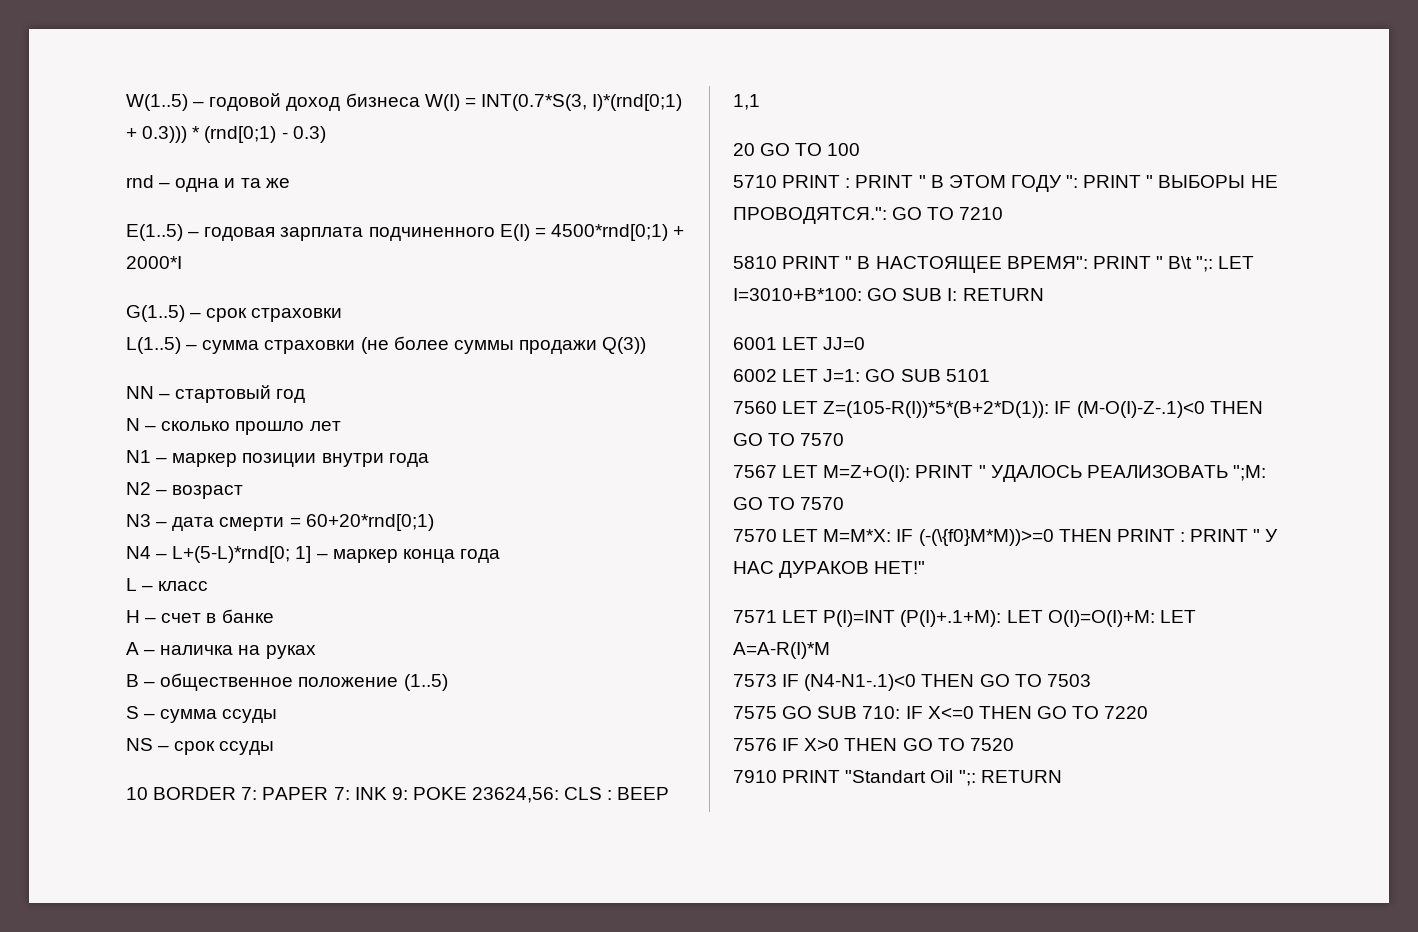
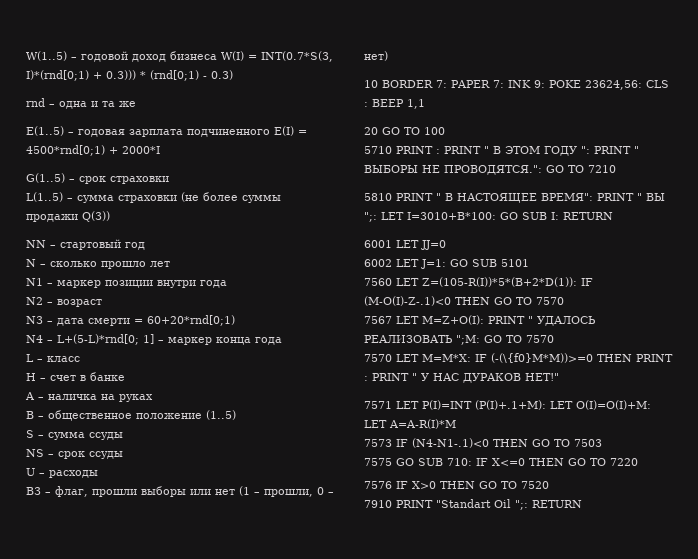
(275, 748) none -> [26,468,98,478] [26,486,334,497] [364,51,388,61] // U – расходы // B3 – флаг, прошли выборы или нет (1 – прошли, 0 – нет)
[1168,256,1193,269] B\t -> [646,193,665,201] BЫ

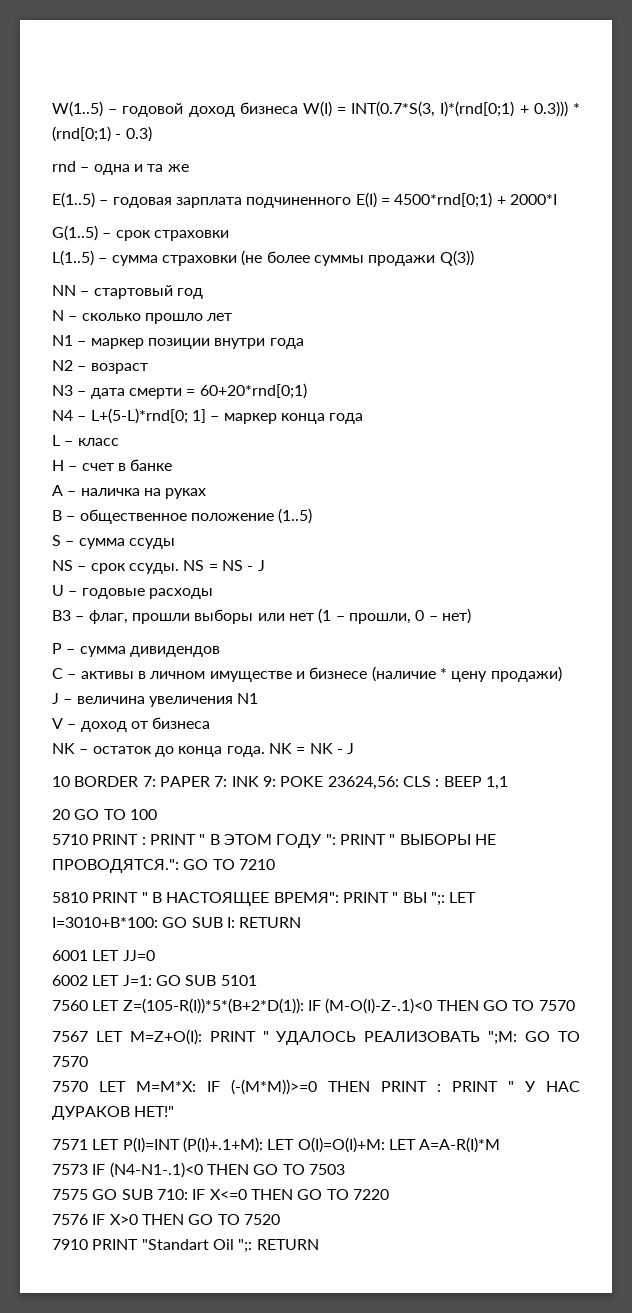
[89,451,123,459] ссуды -> [128,560,265,574] ссуды. NS = NS - J
(45, 474) none -> [81,588,145,599] годовые
(388, 56) none -> [52,643,220,657] [52,666,562,682] [52,693,259,707] [52,717,211,732] [52,743,355,757] // P – сумма дивидендов // C – активы в личном имуществе и бизнесе (наличие * цену продажи) // J – величина увеличения N1 // V – доход от бизнеса // NK – остаток до конца года. NK = NK - J
[491,353,593,363] (-(\{f0}M*M))>=0 -> [231,1079,317,1095] (-(M*M))>=0

